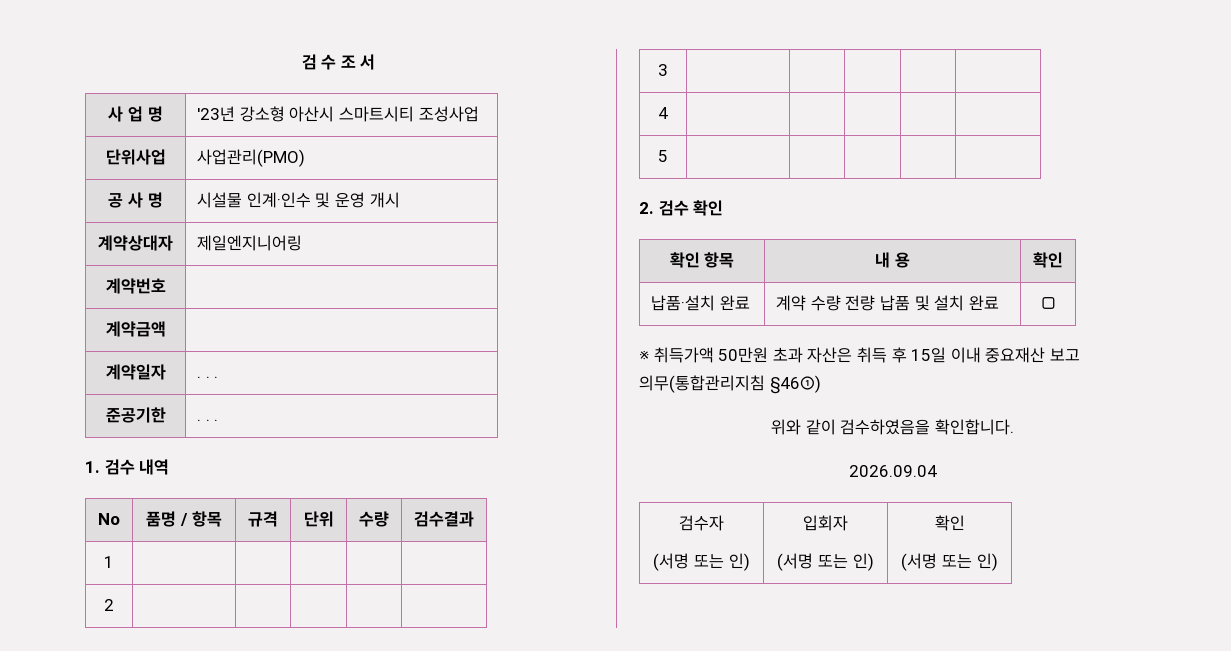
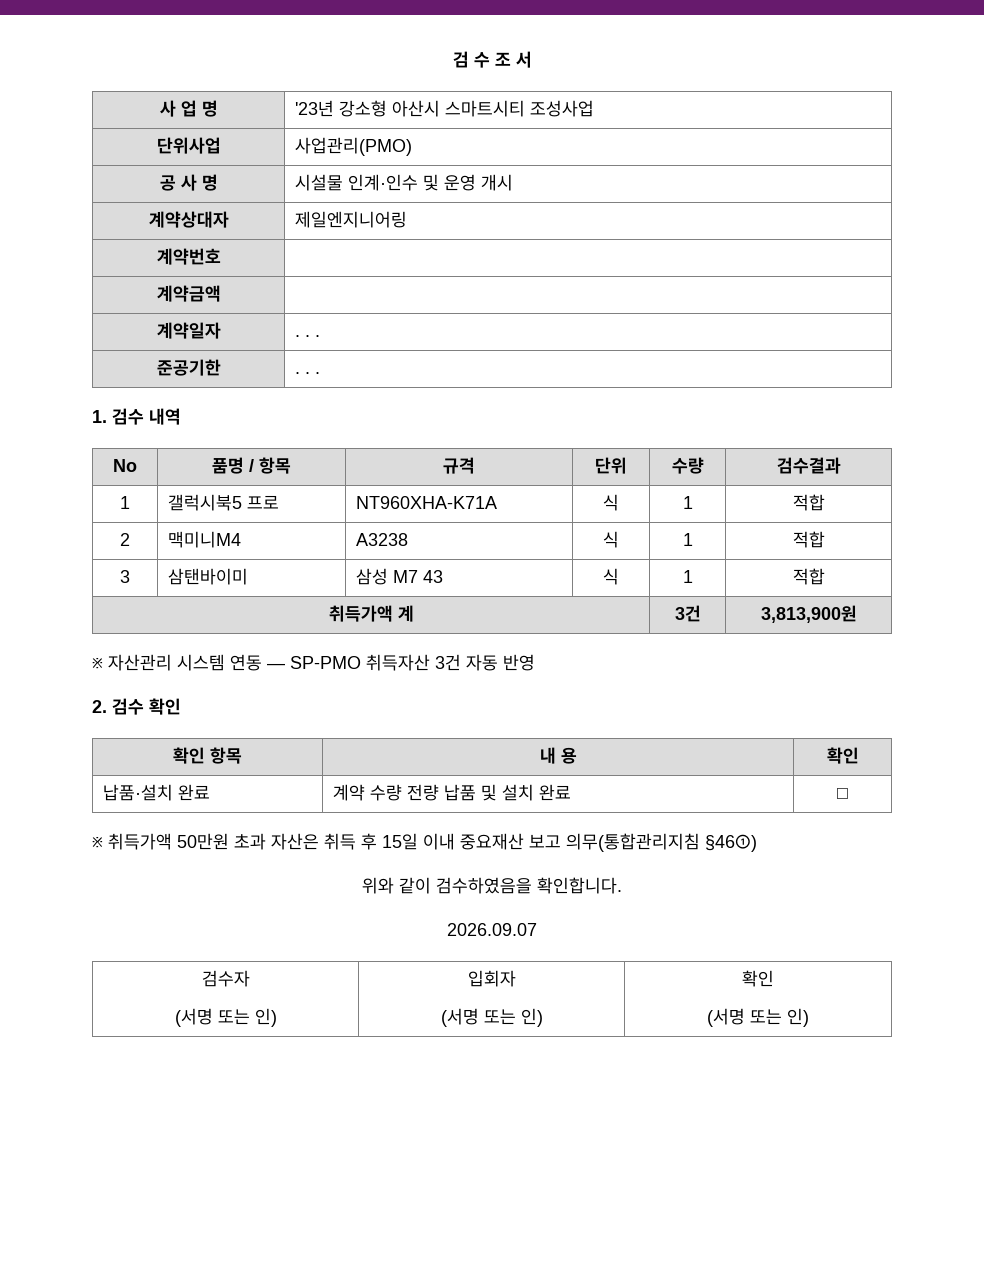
[104,599,114,611] [658,64,668,76] [658,107,668,119] [658,150,668,162] | | | | // 2 | | | | | // 3 | | | | | // 4 | | | | | // 5 | | | | | -> [168,494,280,511] [356,496,498,509] [603,494,619,511] [682,496,693,509] [792,494,825,511] [120,533,130,546] [168,531,242,548] [356,533,409,546] [603,531,619,548] [682,533,693,546] [792,531,825,548] [120,570,130,583] [168,568,249,585] [356,568,444,585] [603,568,619,585] [682,570,693,583] [792,568,825,585] [328,605,414,622] [674,605,701,622] [760,605,857,623] [92,654,535,671] 갤럭시북5 프로 | NT960XHA-K71A | 식 | 1 | 적합 // 2 | 맥미니M4 | A3238 | 식 | 1 | 적합 // 3 | 삼탠바이미 | 삼성 M7 43 | 식 | 1 | 적합 // 취득가액 계 | 3건 | 3,813,900원 // ※ 자산관리 시스템 연동 — SP-PMO 취득자산 3건 자동 반영
[848,465,937,477] 2026.09.04 -> [447,923,537,936] 2026.09.07

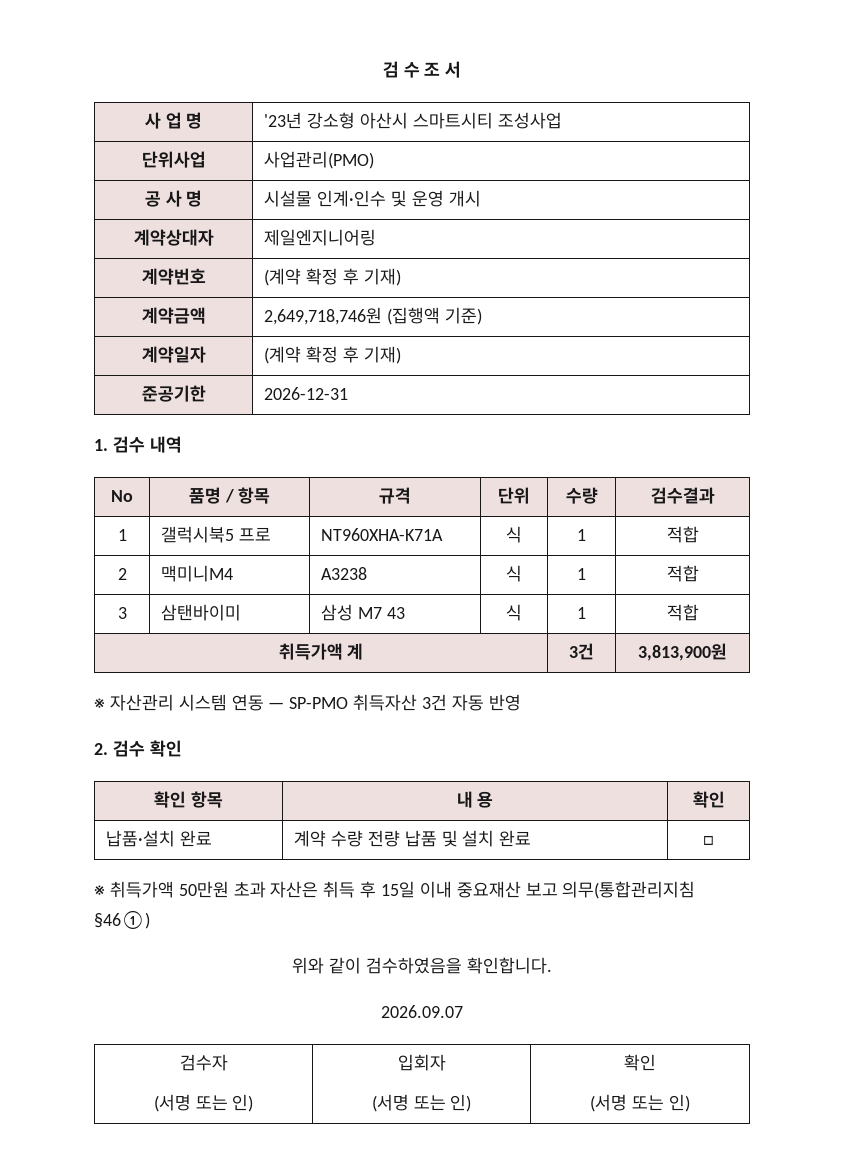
[156,285,221,302] [156,322,221,339] [295,335,321,337] [156,359,221,376] [295,372,321,374] // 계약금액 | // 계약일자 | . . . // 준공기한 | . . . -> [264,268,401,286] [141,307,206,324] [264,307,482,325] [141,346,206,363] [264,346,401,364] [141,385,206,402] [264,387,349,400] (계약 확정 후 기재) // 계약금액 | 2,649,718,746원 (집행액 기준) // 계약일자 | (계약 확정 후 기재) // 준공기한 | 2026-12-31

